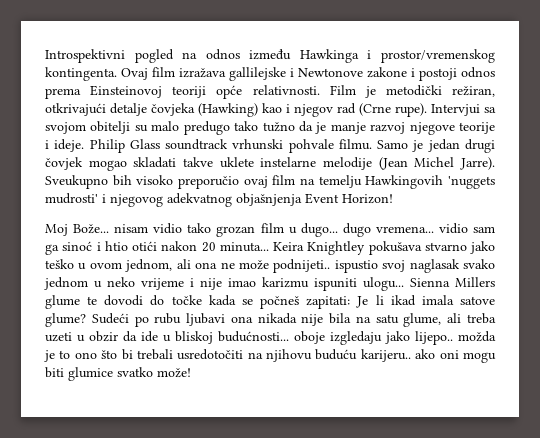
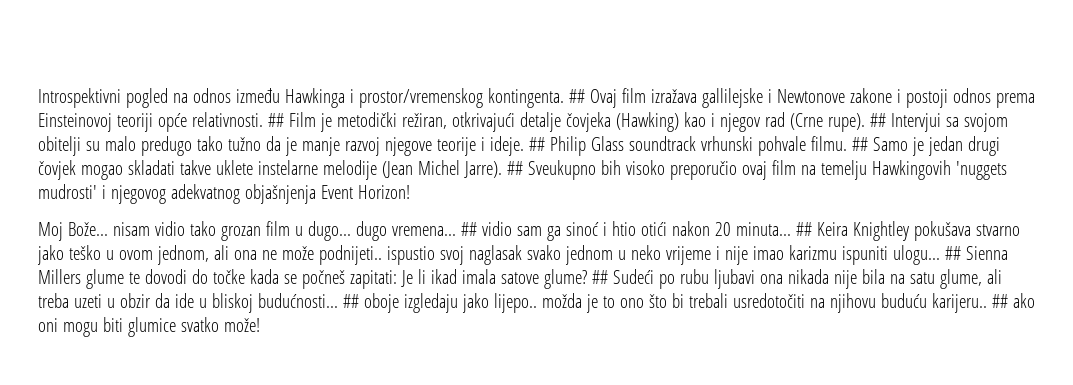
(117, 74) none -> [568,89,585,103] ##
(320, 90) none -> [267,113,284,127] ##
(427, 110) none -> [869,113,886,127] ##
(85, 145) none -> [528,137,545,151] ##
(372, 144) none -> [851,137,868,151] ##
(495, 163) none -> [506,161,523,175] ##
(434, 229) none -> [460,222,477,236] ##
(269, 247) none -> [795,222,812,236] ##
(404, 284) none -> [944,246,961,260] ##
(86, 320) none -> [591,270,608,284] ##
(289, 336) none -> [342,294,359,308] ##
(411, 355) none -> [991,294,1008,308] ##

